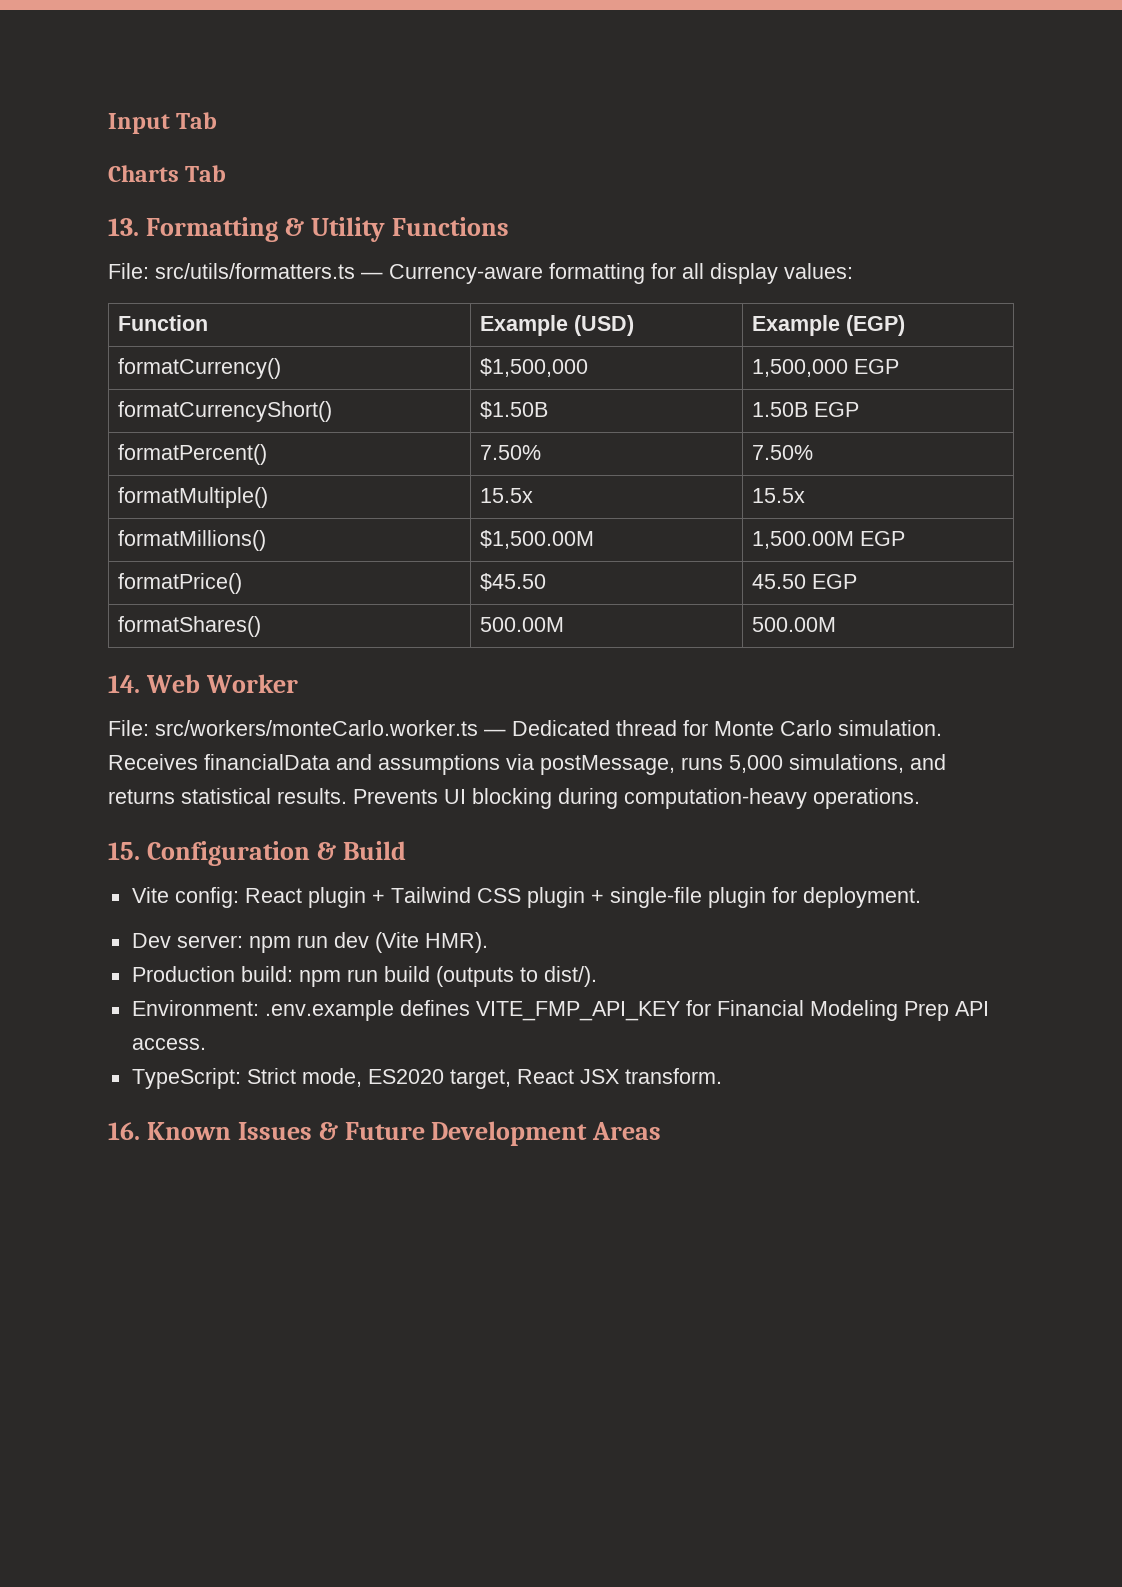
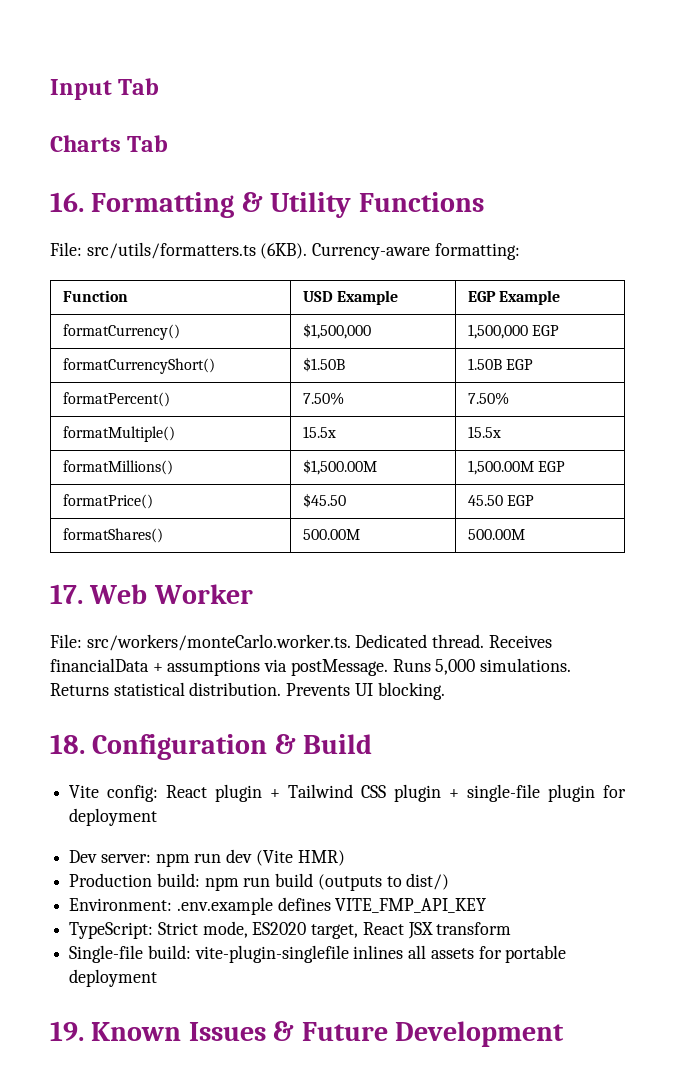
[108,218,139,236] 13. -> [50,192,84,212] 16.
[361,263,853,284] — Currency-aware formatting for all display values: -> [260,243,520,260] (6KB). Currency-aware formatting:
[479,315,634,336] [751,315,905,336] Example (USD) | Example (EGP) -> [302,290,398,305] [467,290,560,305] USD Example | EGP Example
[108,675,140,693] 14. -> [50,584,83,604] 17.
[155,720,942,736] src/workers/monteCarlo.worker.ts — Dedicated thread for Monte Carlo simulation. -> [86,634,485,651] src/workers/monteCarlo.worker.ts. Dedicated thread.
[336,754,372,770] and -> [152,663,163,672] +
[540,754,946,775] [108,788,920,809] [108,842,140,860] postMessage, runs 5,000 simulations, and returns statistical results. Prevents UI blocking during computation-heavy operations. // 15. -> [290,658,572,676] [50,682,445,700] [50,734,85,754] postMessage. Runs 5,000 simulations. Returns statistical distribution. Prevents UI blocking. // 18.
[802,887,921,908] deployment. -> [69,808,158,826] deployment
[424,932,488,953] HMR). -> [297,850,345,866] HMR)
[543,966,597,987] dist/). -> [406,873,450,890] dist/)
[685,1000,989,1021] [131,1038,206,1050] for Financial Modeling Prep API access. -> (487, 905) none
[624,1068,722,1084] [108,1122,140,1140] transform. // 16. -> [436,922,512,935] [69,945,567,963] [69,969,158,987] [50,1021,84,1041] transform // Single-file build: vite-plugin-singlefile inlines all assets for portable deployment // 19.
[592,1122,662,1140] Areas -> (565, 1034) none

